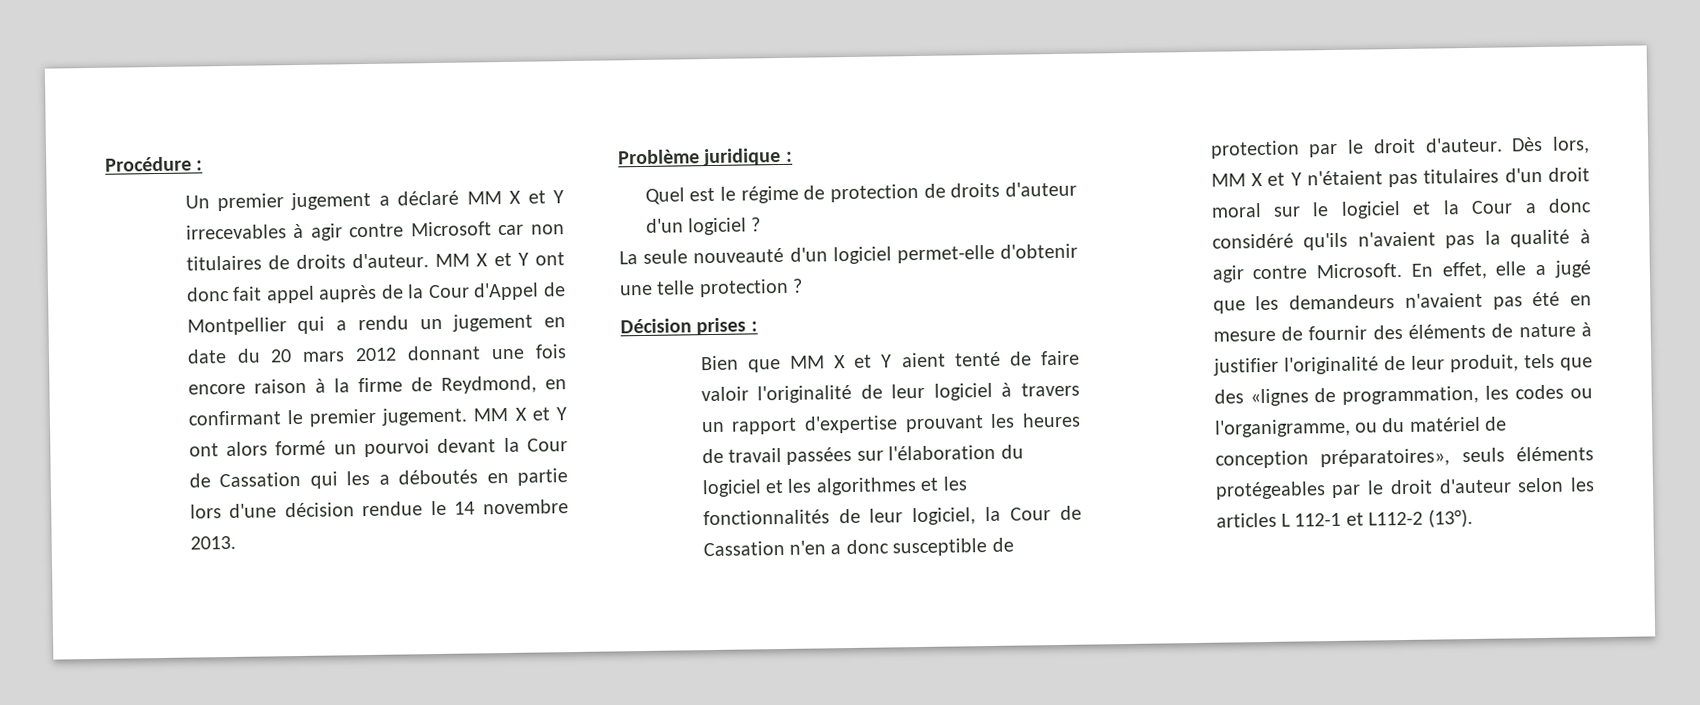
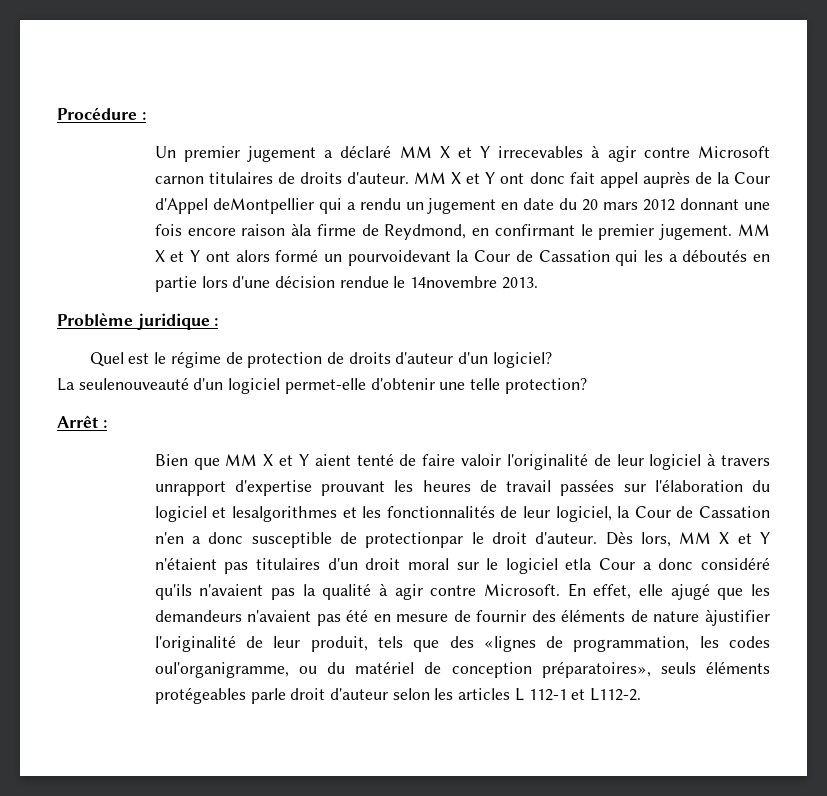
[498,224,566,236] car non -> [154,176,204,184] carnon
[543,282,567,297] [186,317,287,336] de Montpellier -> [212,198,314,214] deMontpellier
[314,378,350,393] à la -> [291,223,313,236] àla
[363,438,497,458] pourvoi devant -> [347,250,451,266] pourvoidevant
[454,499,569,515] 14 novembre -> [410,276,498,288] 14novembre
[687,217,762,236] logiciel ? -> [492,352,552,368] logiciel?
[643,247,785,264] seule nouveauté -> [78,377,189,390] seulenouveauté
[698,278,804,298] [620,317,747,336] protection ? // Décision prises -> [504,378,587,394] [57,415,98,428] protection? // Arrêt
[700,417,798,435] un rapport -> [154,481,226,496] unrapport
[787,477,917,496] les algorithmes -> [231,506,337,522] lesalgorithmes
[1209,140,1339,159] protection par -> [365,532,464,548] protectionpar
[1412,200,1460,215] et la -> [565,558,593,570] etla
[1535,260,1591,278] a jugé -> [670,583,710,600] ajugé
[1581,322,1592,337] [1212,357,1279,376] à justifier -> [705,609,771,626] àjustifier
[1570,388,1593,399] [1214,418,1351,438] ou l'organigramme, -> [154,662,289,678] oul'organigramme,
[1331,480,1385,499] par le -> [250,688,286,704] parle
[1368,509,1473,528] L112-2 (13°). -> [590,688,642,701] L112-2.

